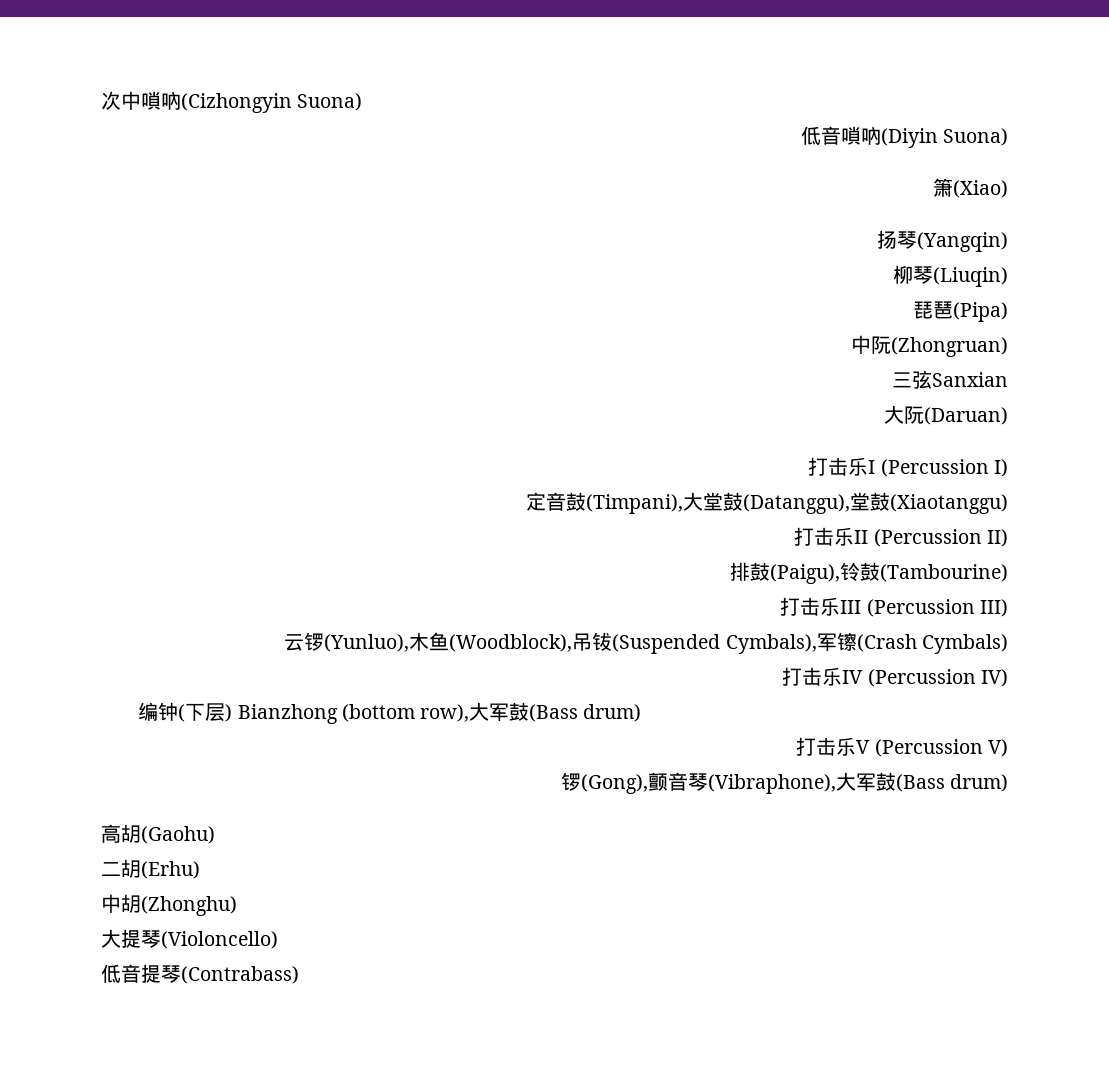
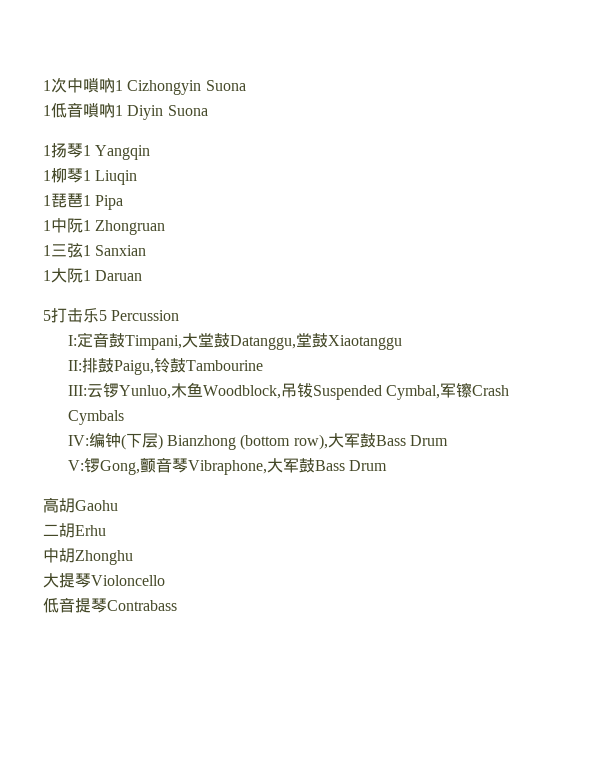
(101, 100) none -> [43,80,51,91] 1
[181,93,363,113] [800,126,1008,148] [933,178,1008,198] [877,230,1008,252] [893,265,1008,287] [913,301,1008,322] [851,335,1008,357] [892,370,1008,389] [884,405,1008,425] [808,457,1008,477] [526,492,1008,514] [794,527,1008,547] [730,562,1008,584] [780,597,1008,617] [284,632,1008,654] [782,667,1008,687] (Cizhongyin Suona) // 低音嗩吶(Diyin Suona) // 箫(Xiao) // 扬琴(Yangqin) // 柳琴(Liuqin) // 琵琶(Pipa) // 中阮(Zhongruan) // 三弦Sanxian // 大阮(Daruan) // 打击乐I (Percussion I) // 定音鼓(Timpani),大堂鼓(Datanggu),堂鼓(Xiaotanggu) // 打击乐II (Percussion II) // 排鼓(Paigu),铃鼓(Tambourine) // 打击乐III (Percussion III) // 云锣(Yunluo),木鱼(Woodblock),吊钹(Suspended Cymbals),军镲(Crash Cymbals) // 打击乐IV (Percussion IV) // -> [115,80,246,95] [43,102,208,120] [43,143,151,160] [43,168,138,185] [43,193,124,210] [43,218,166,235] [43,243,147,258] [43,268,143,283] [43,308,180,323] [67,332,402,350] [67,358,263,375] [67,382,509,400] [67,410,124,425] [67,435,89,446] 1 Cizhongyin Suona // 1低音嗩吶1 Diyin Suona // 1扬琴1 Yangqin // 1柳琴1 Liuqin // 1琵琶1 Pipa // 1中阮1 Zhongruan // 1三弦1 Sanxian // 1大阮1 Daruan // 5打击乐5 Percussion // I:定音鼓Timpani,大堂鼓Datanggu,堂鼓Xiaotanggu // II:排鼓Paigu,铃鼓Tambourine // III:云锣Yunluo,木鱼Woodblock,吊钹Suspended Cymbal,军镲Crash Cymbals // IV:
[529,704,642,722] [796,737,1008,757] [560,772,1008,794] (Bass drum) // 打击乐V (Percussion V) // 锣(Gong),颤音琴(Vibraphone),大军鼓(Bass drum) -> [375,435,448,446] [67,457,387,475] Bass Drum // V:锣Gong,颤音琴Vibraphone,大军鼓Bass Drum
[141,826,215,844] (Gaohu) -> [75,500,118,511] Gaohu
[141,861,200,879] (Erhu) -> [75,525,106,536] Erhu
[141,896,237,916] (Zhonghu) -> [75,550,133,565] Zhonghu
[161,931,278,949] (Violoncello) -> [91,575,165,586] Violoncello
[181,966,299,984] (Contrabass) -> [107,600,177,611] Contrabass

